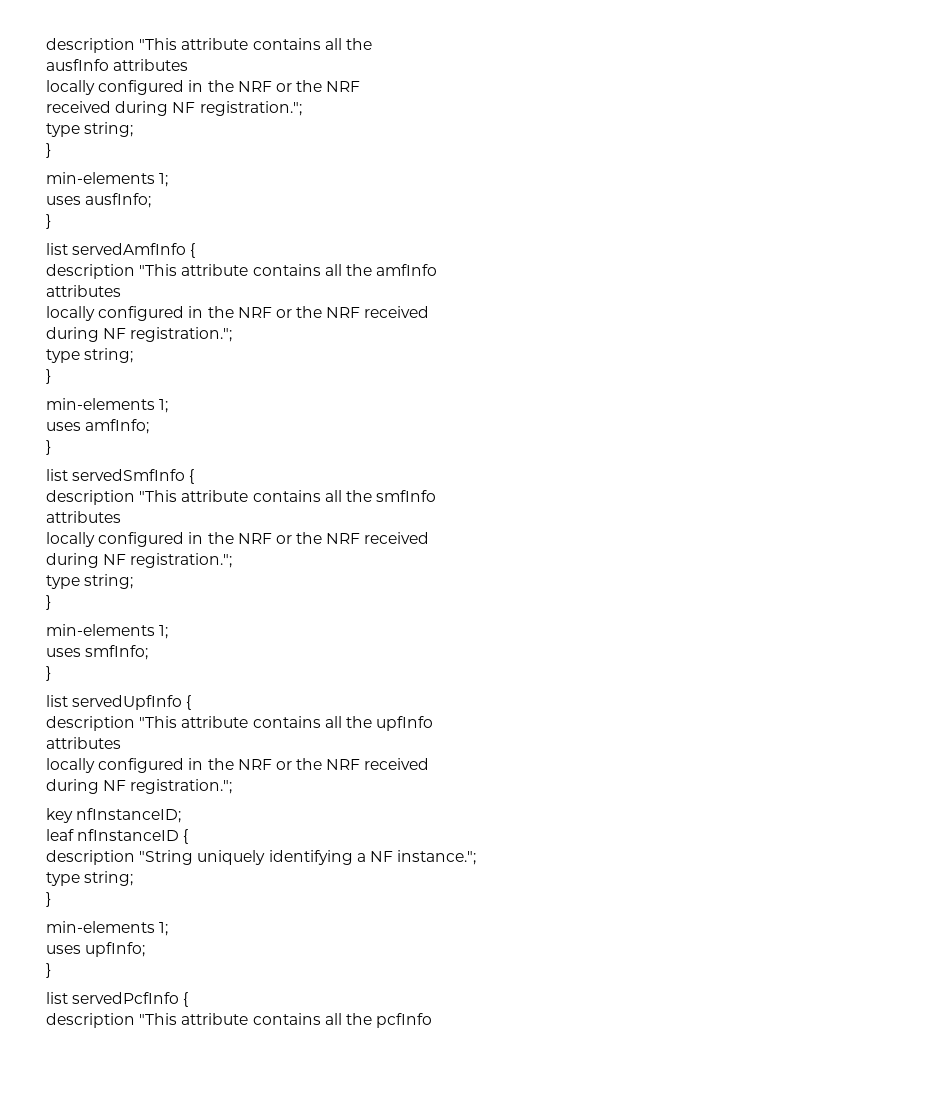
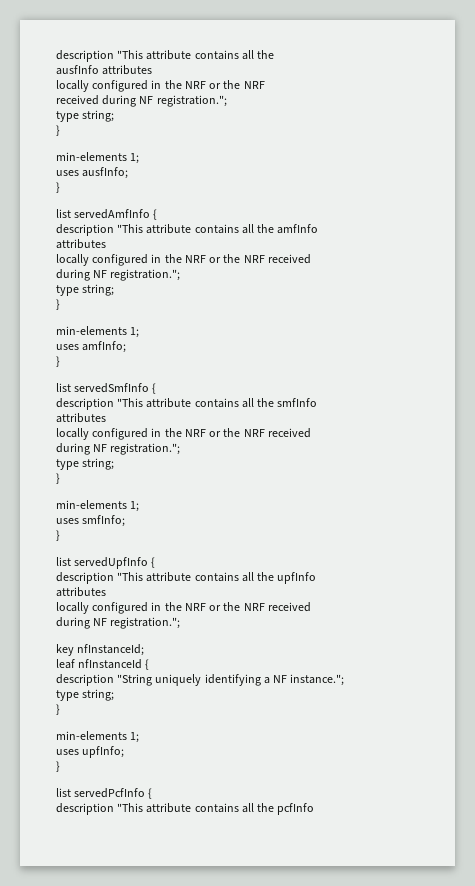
[76,808,182,823] nfInstanceID; -> [77,644,145,656] nfInstanceId;
[77,829,180,841] nfInstanceID -> [78,659,143,669] nfInstanceId

